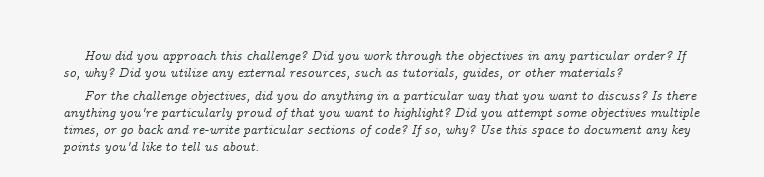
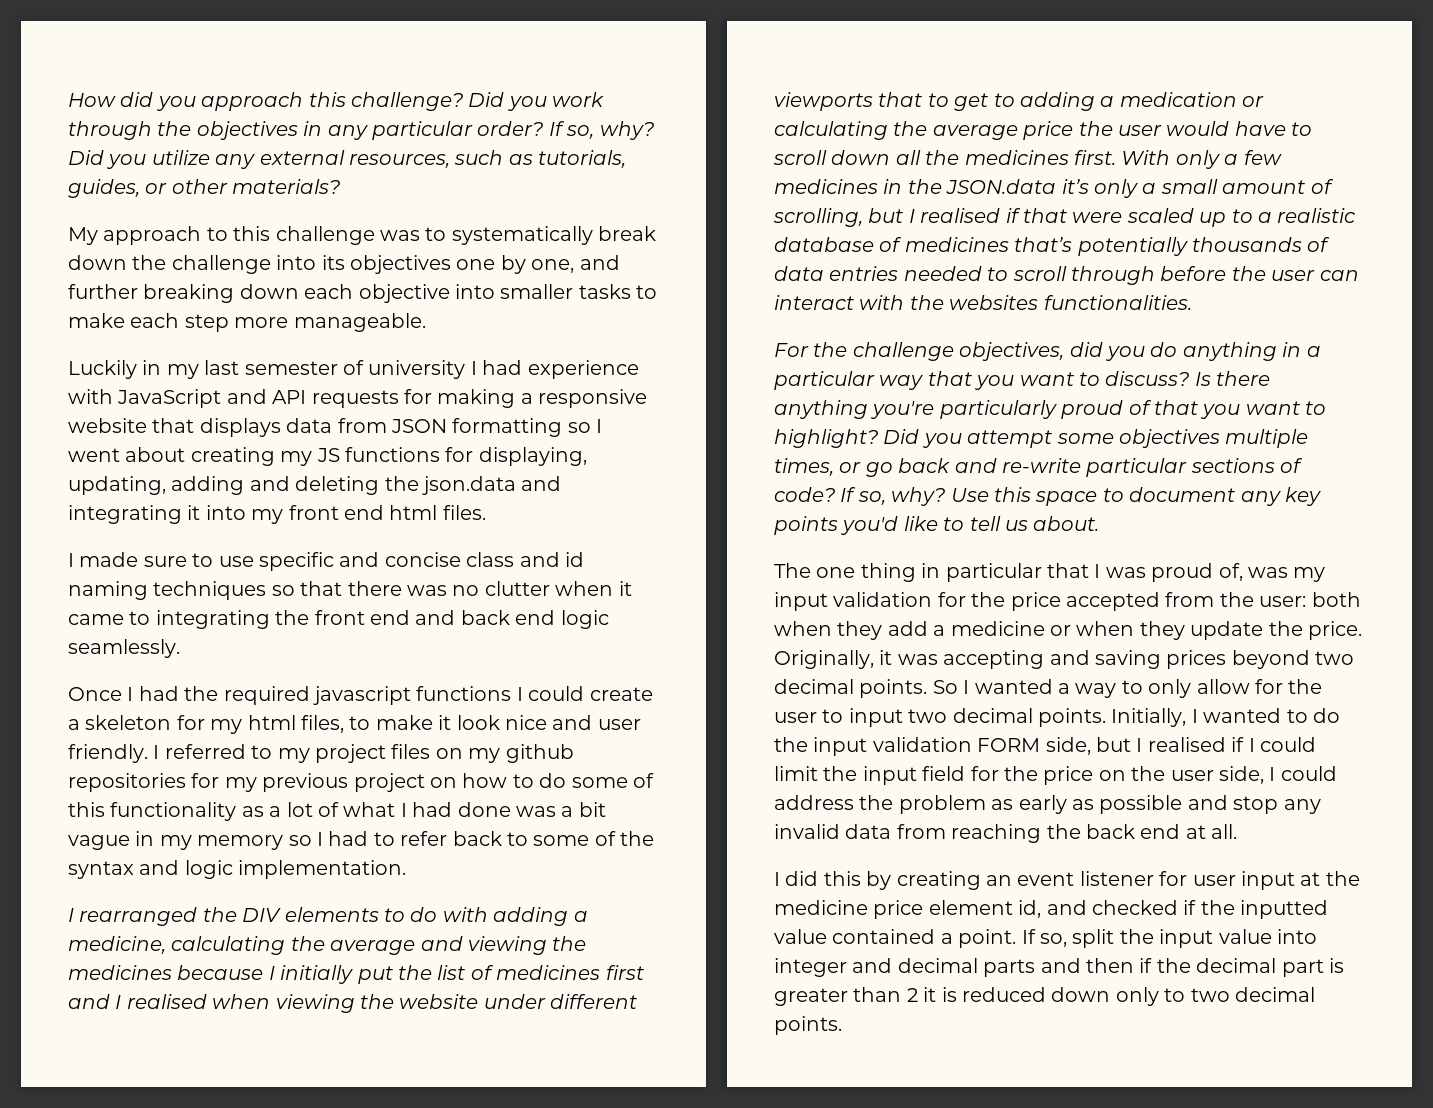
(623, 72) none -> [68,226,657,245] [68,255,620,274] [68,284,658,303] [68,313,426,332] [68,360,639,379] [68,389,648,408] [68,418,603,437] [68,447,587,466] [68,476,562,495] [68,505,486,524] [68,552,584,571] [68,581,632,600] [68,610,609,629] [68,639,180,658] [68,686,653,705] [68,715,641,734] [68,744,574,763] [68,773,654,792] [68,802,606,821] [68,831,655,850] [68,860,407,879] [68,907,588,926] [68,936,587,955] [68,965,644,984] [68,994,638,1013] [774,92,1265,111] [774,121,1313,140] [773,150,1282,169] [774,179,1334,198] [773,208,1357,227] [774,237,1331,256] [774,266,1359,285] [774,295,1192,310] // My approach to this challenge was to systematically break down the challenge into its objectives one by one, and further breaking down each objective into smaller tasks to make each step more manageable. // Luckily in my last semester of university I had experience with JavaScript and API requests for making a responsive website that displays data from JSON formatting so I went about creating my JS functions for displaying, updating, adding and deleting the json.data and integrating it into my front end html files. // I made sure to use specific and concise class and id naming techniques so that there was no clutter when it came to integrating the front end and back end logic seamlessly. // Once I had the required javascript functions I could create a skeleton for my html files, to make it look nice and user friendly. I referred to my project files on my github repositories for my previous project on how to do some of this functionality as a lot of what I had done was a bit vague in my memory so I had to refer back to some of the syntax and logic implementation. // I rearranged the DIV elements to do with adding a medicine, calculating the average and viewing the medicines because I initially put the list of medicines first and I realised when viewing the website under different viewports that to get to adding a medication or calculating the average price the user would have to scroll down all the medicines first. With only a few medicines in the JSON.data it’s only a small amount of scrolling, but I realised if that were scaled up to a realistic database of medicines that’s potentially thousands of data entries needed to scroll through before the user can interact with the websites functionalities.
(259, 146) none -> [774,563,1326,582] [774,592,1361,611] [774,621,1362,640] [774,650,1355,669] [774,679,1323,698] [774,708,1340,727] [774,737,1316,756] [774,766,1337,785] [774,795,1321,814] [774,824,1238,843] [774,871,1360,890] [774,900,1329,919] [774,929,1317,948] [774,958,1344,977] [774,987,1315,1006] [774,1016,842,1035] // The one thing in particular that I was proud of, was my input validation for the price accepted from the user: both when they add a medicine or when they update the price. Originally, it was accepting and saving prices beyond two decimal points. So I wanted a way to only allow for the user to input two decimal points. Initially, I wanted to do the input validation FORM side, but I realised if I could limit the input field for the price on the user side, I could address the problem as early as possible and stop any invalid data from reaching the back end at all. // I did this by creating an event listener for user input at the medicine price element id, and checked if the inputted value contained a point. If so, split the input value into integer and decimal parts and then if the decimal part is greater than 2 it is reduced down only to two decimal points.

